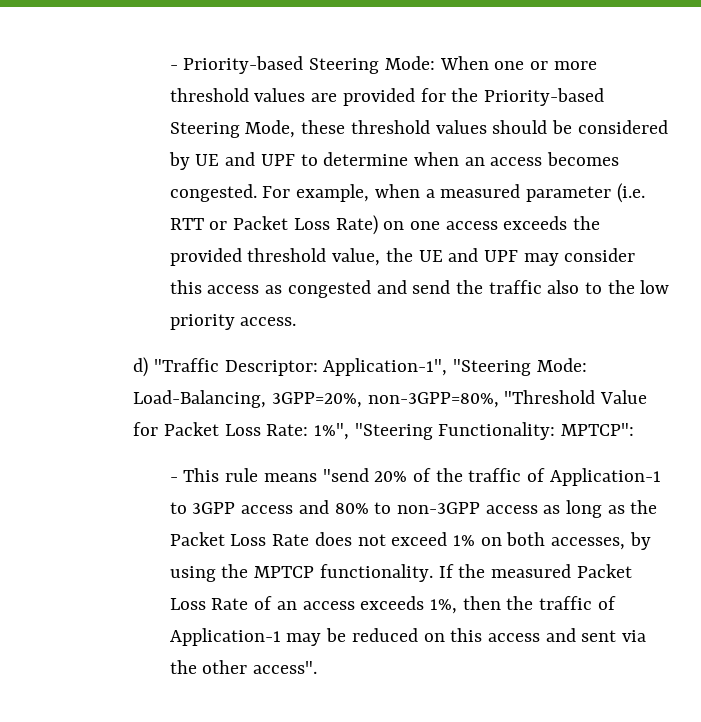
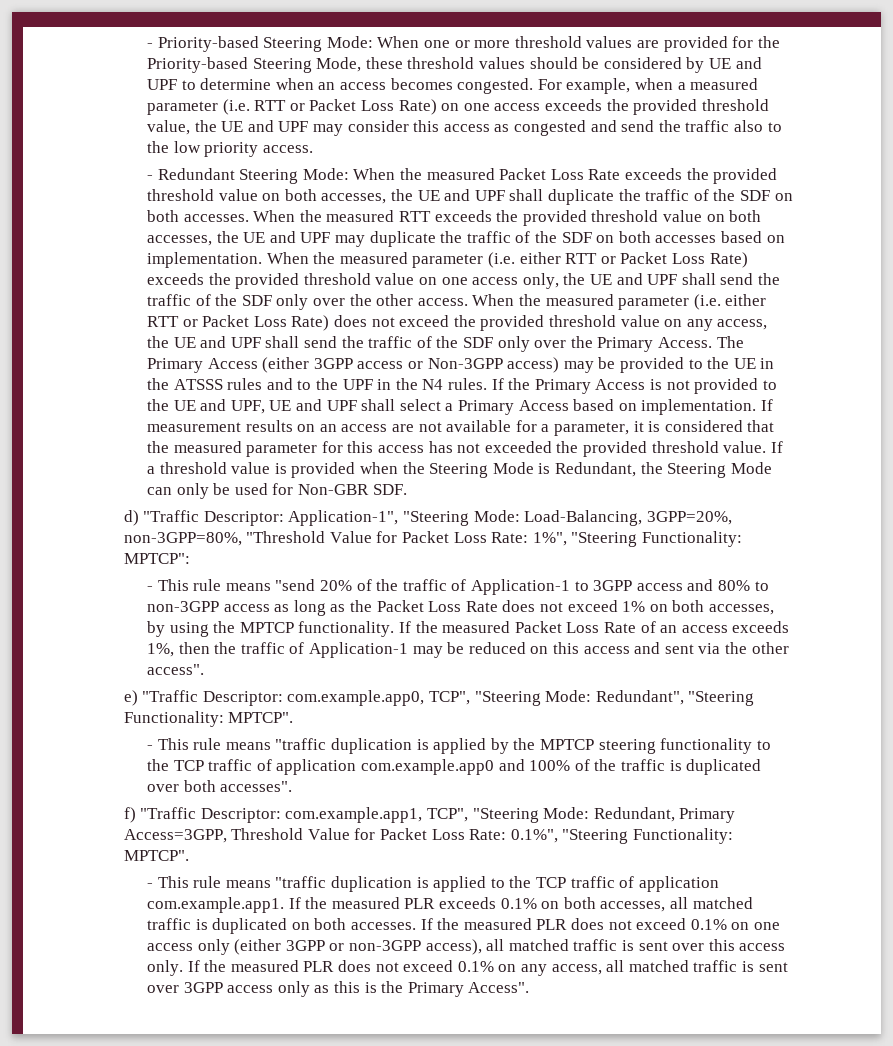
(297, 321) none -> [147,168,778,184] [147,189,793,205] [147,210,762,226] [147,231,785,247] [147,252,748,268] [147,273,780,289] [147,294,767,310] [147,315,768,331] [147,336,744,352] [147,357,775,373] [147,378,777,394] [147,399,773,415] [147,420,775,436] [147,441,783,457] [147,462,772,478] [147,483,407,499] // - Redundant Steering Mode: When the measured Packet Loss Rate exceeds the provided threshold value on both accesses, the UE and UPF shall duplicate the traffic of the SDF on both accesses. When the measured RTT exceeds the provided threshold value on both accesses, the UE and UPF may duplicate the traffic of the SDF on both accesses based on implementation. When the measured parameter (i.e. either RTT or Packet Loss Rate) exceeds the provided threshold value on one access only, the UE and UPF shall send the traffic of the SDF only over the other access. When the measured parameter (i.e. either RTT or Packet Loss Rate) does not exceed the provided threshold value on any access, the UE and UPF shall send the traffic of the SDF only over the Primary Access. The Primary Access (either 3GPP access or Non-3GPP access) may be provided to the UE in the ATSSS rules and to the UPF in the N4 rules. If the Primary Access is not provided to the UE and UPF, UE and UPF shall select a Primary Access based on implementation. If measurement results on an access are not available for a parameter, it is considered that the measured parameter for this access has not exceeded the provided threshold value. If a threshold value is provided when the Steering Mode is Redundant, the Steering Mode can only be used for Non-GBR SDF.
(318, 667) none -> [123,690,755,706] [123,711,294,727] [147,738,771,754] [147,759,762,775] [147,780,293,792] [123,807,736,823] [123,828,733,844] [123,850,189,861] [147,876,719,892] [147,897,753,913] [147,918,780,934] [147,939,786,955] [147,960,788,976] [147,981,530,997] // e) "Traffic Descriptor: com.example.app0, TCP", "Steering Mode: Redundant", "Steering Functionality: MPTCP". // - This rule means "traffic duplication is applied by the MPTCP steering functionality to the TCP traffic of application com.example.app0 and 100% of the traffic is duplicated over both accesses". // f) "Traffic Descriptor: com.example.app1, TCP", "Steering Mode: Redundant, Primary Access=3GPP, Threshold Value for Packet Loss Rate: 0.1%", "Steering Functionality: MPTCP". // - This rule means "traffic duplication is applied to the TCP traffic of application com.example.app1. If the measured PLR exceeds 0.1% on both accesses, all matched traffic is duplicated on both accesses. If the measured PLR does not exceed 0.1% on one access only (either 3GPP or non-3GPP access), all matched traffic is sent over this access only. If the measured PLR does not exceed 0.1% on any access, all matched traffic is sent over 3GPP access only as this is the Primary Access".

